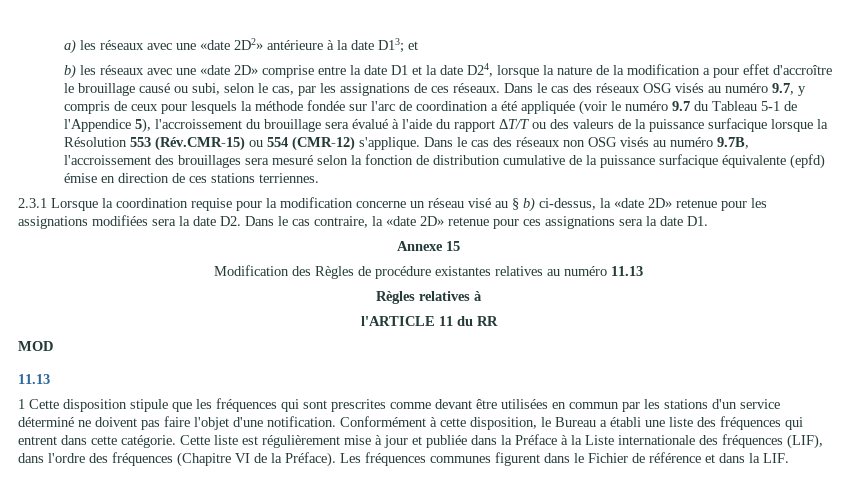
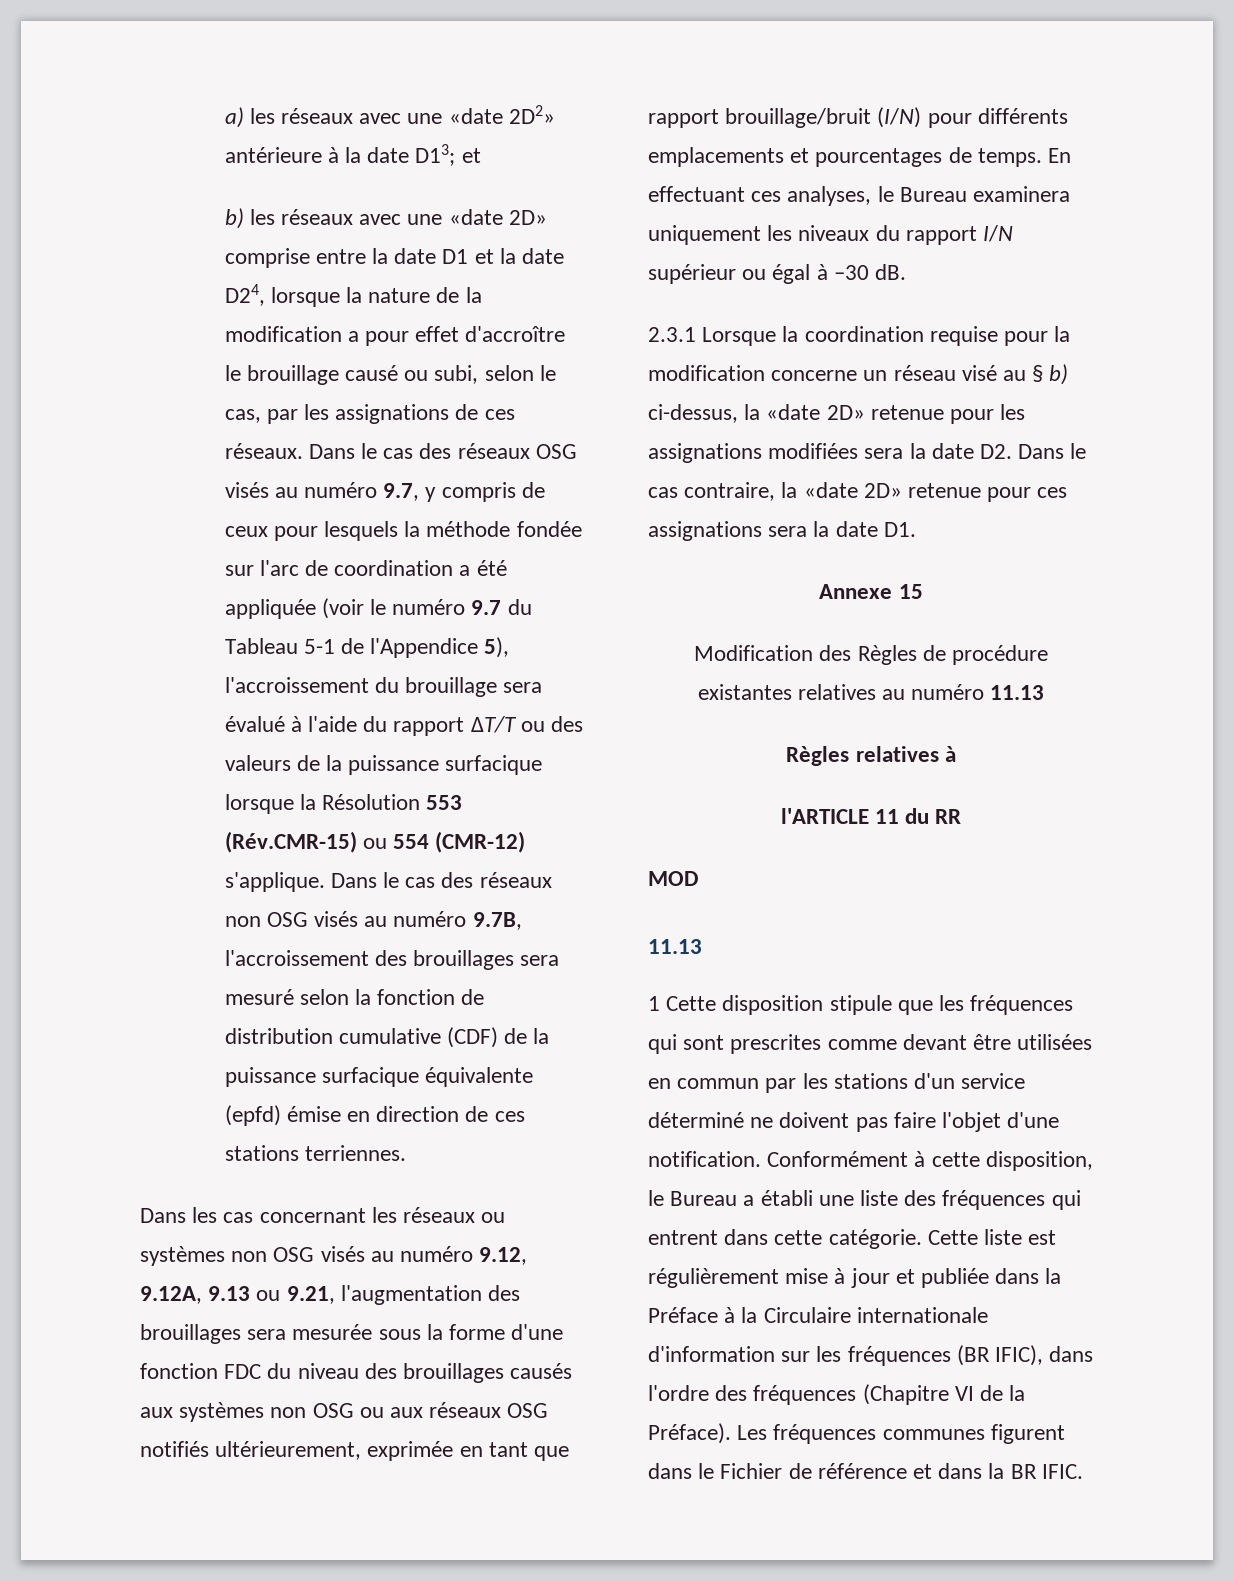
(566, 160) none -> [447,1027,499,1048] (CDF)
(320, 178) none -> [140,1207,506,1223] [140,1246,528,1266] [140,1285,521,1305] [140,1324,564,1344] [140,1363,573,1383] [140,1402,549,1422] [140,1441,570,1461] [648,107,1068,128] [648,147,1072,167] [648,186,1071,206] [648,225,1014,245] [648,264,907,284] // Dans les cas concernant les réseaux ou systèmes non OSG visés au numéro 9.12, 9.12A, 9.13 ou 9.21, l'augmentation des brouillages sera mesurée sous la forme d'une fonction FDC du niveau des brouillages causés aux systèmes non OSG ou aux réseaux OSG notifiés ultérieurement, exprimée en tant que rapport brouillage/bruit (I/N) pour différents emplacements et pourcentages de temps. En effectuant ces analyses, le Bureau examinera uniquement les niveaux du rapport I/N supérieur ou égal à –30 dB.
[585,434,823,449] Liste internationale des fréquences (LIF), -> [763,1307,988,1323] [648,1345,1044,1366] Circulaire internationale d'information sur les fréquences (BR IFIC),
[763,453,789,463] LIF. -> [1010,1464,1083,1479] BR IFIC.

